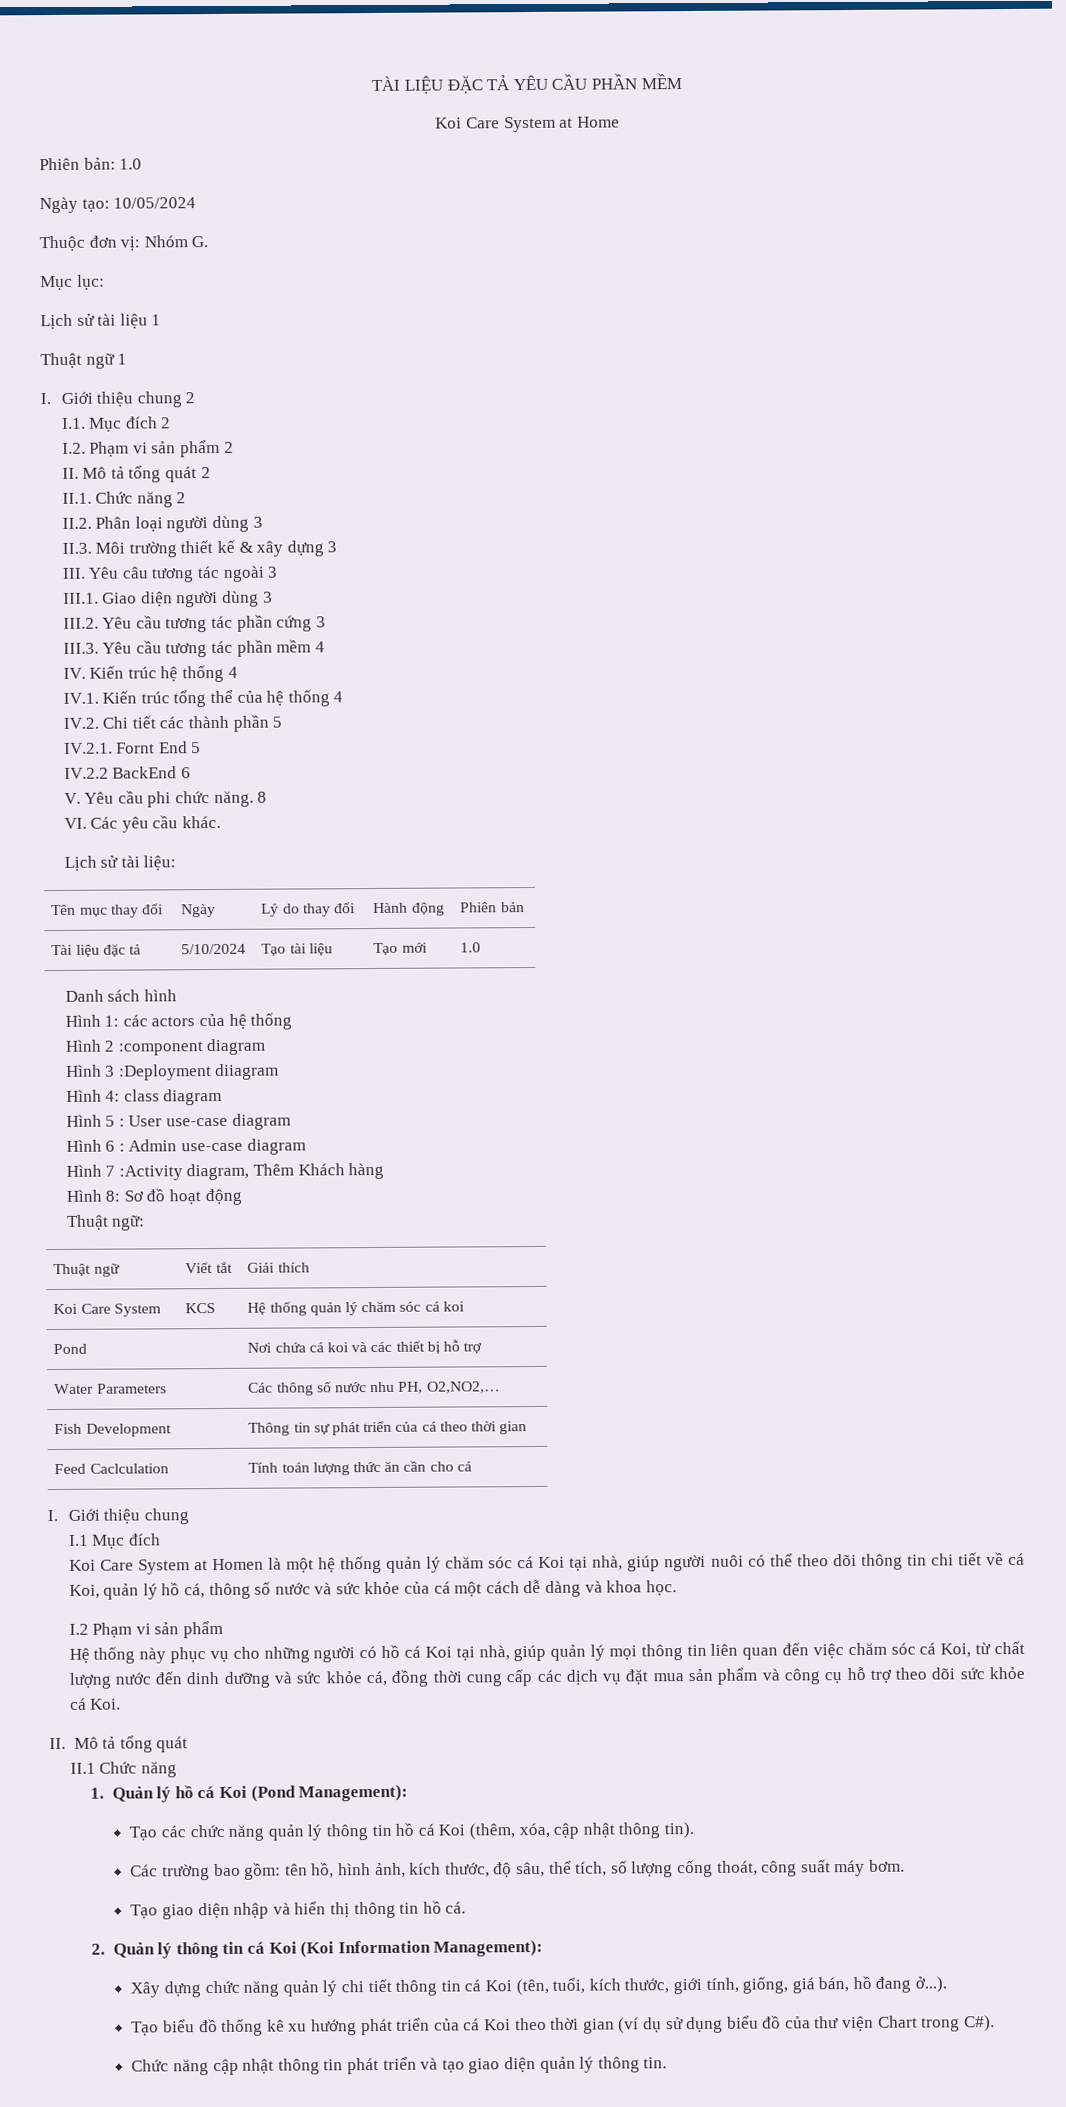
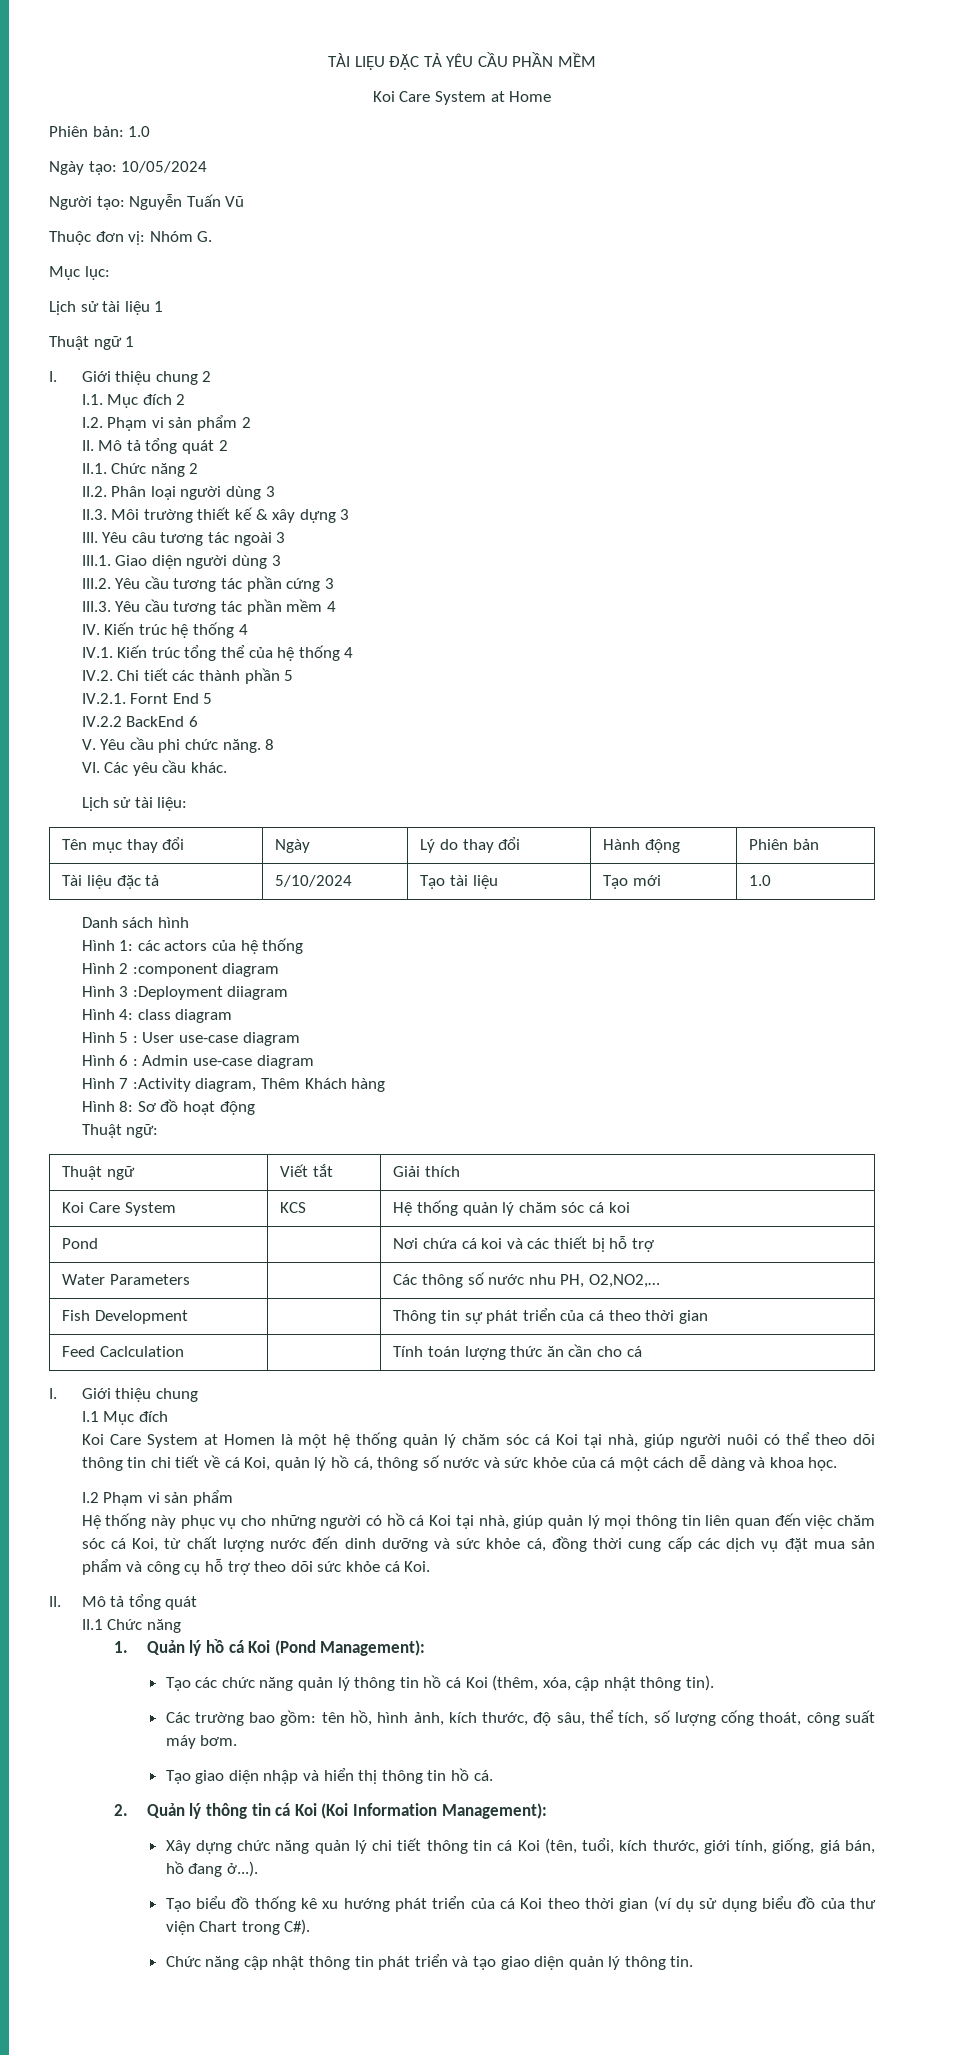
(197, 203) none -> [49,194,245,210] // Người tạo: Nguyễn Tuấn Vũ

